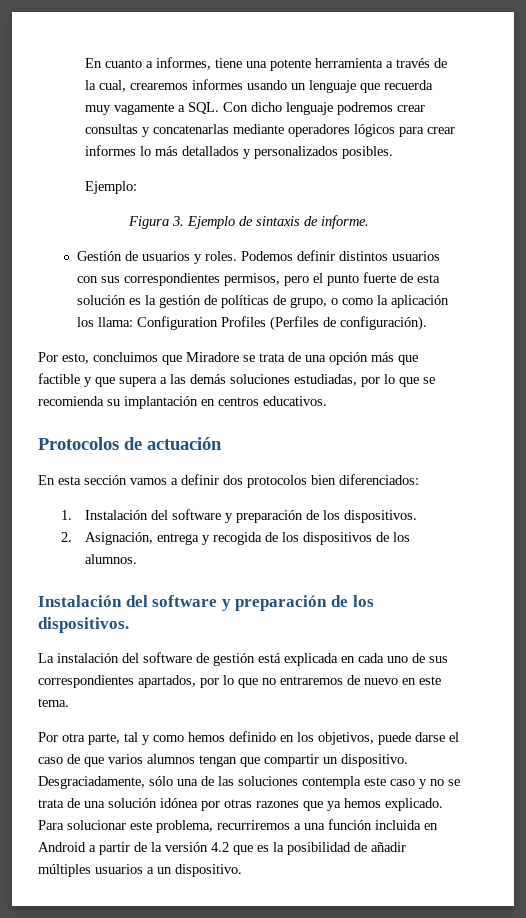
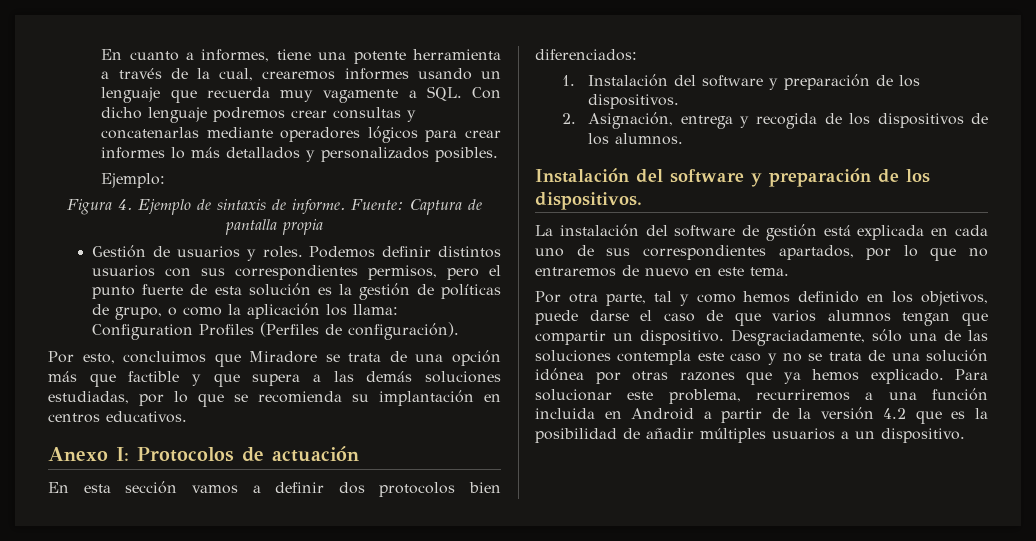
[172,216,184,226] 3. -> [118,199,132,210] 4.
(369, 222) none -> [351,199,482,215] [225,219,323,235] Fuente: Captura de pantalla propia
(327, 401) none -> [48,447,129,461] Anexo I:

